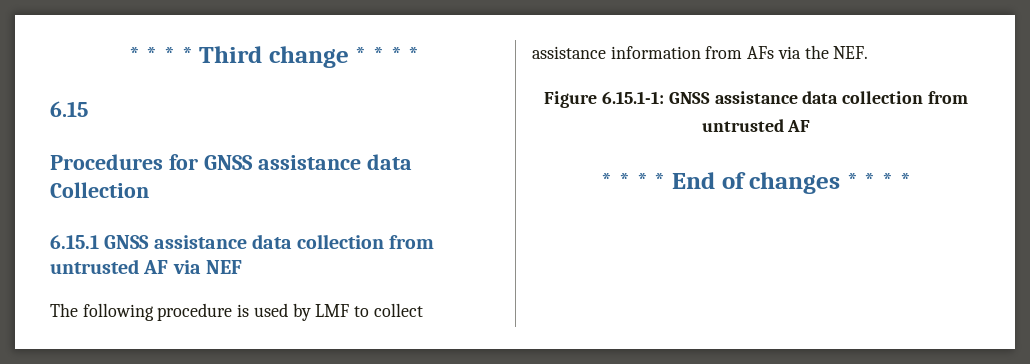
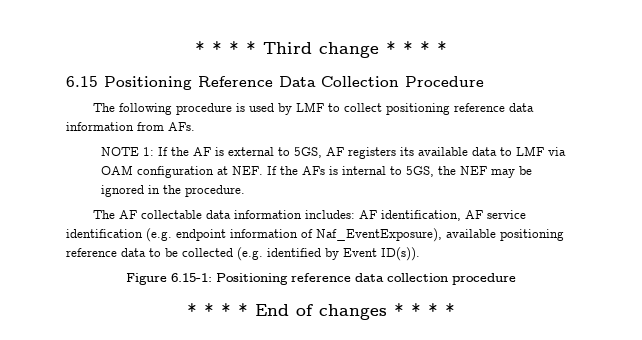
[50,154,412,170] [50,182,149,198] [50,234,435,249] [50,259,242,274] // Procedures for GNSS assistance data Collection // 6.15.1 GNSS assistance data collection from untrusted AF via NEF -> [104,76,484,90] Positioning Reference Data Collection Procedure
[532,45,869,59] [544,91,968,108] [701,119,811,132] assistance information from AFs via the NEF. // Figure 6.15.1-1: GNSS assistance data collection from untrusted AF -> [386,103,535,115] [66,122,195,131] [101,146,567,159] [101,165,533,178] [101,185,246,197] [93,210,527,221] [66,228,564,242] [66,247,420,261] [126,273,516,285] positioning reference data information from AFs. // NOTE 1: If the AF is external to 5GS, AF registers its available data to LMF via OAM configuration at NEF. If the AFs is internal to 5GS, the NEF may be ignored in the procedure. // The AF collectable data information includes: AF identification, AF service identification (e.g. endpoint information of Naf_EventExposure), available positioning reference data to be collected (e.g. identified by Event ID(s)). // Figure 6.15-1: Positioning reference data collection procedure

